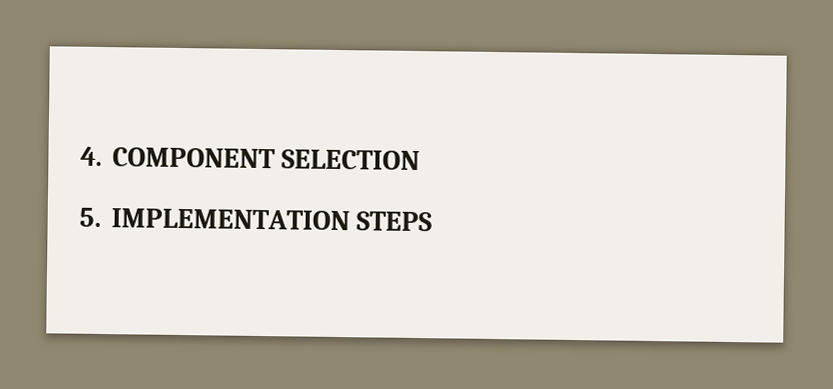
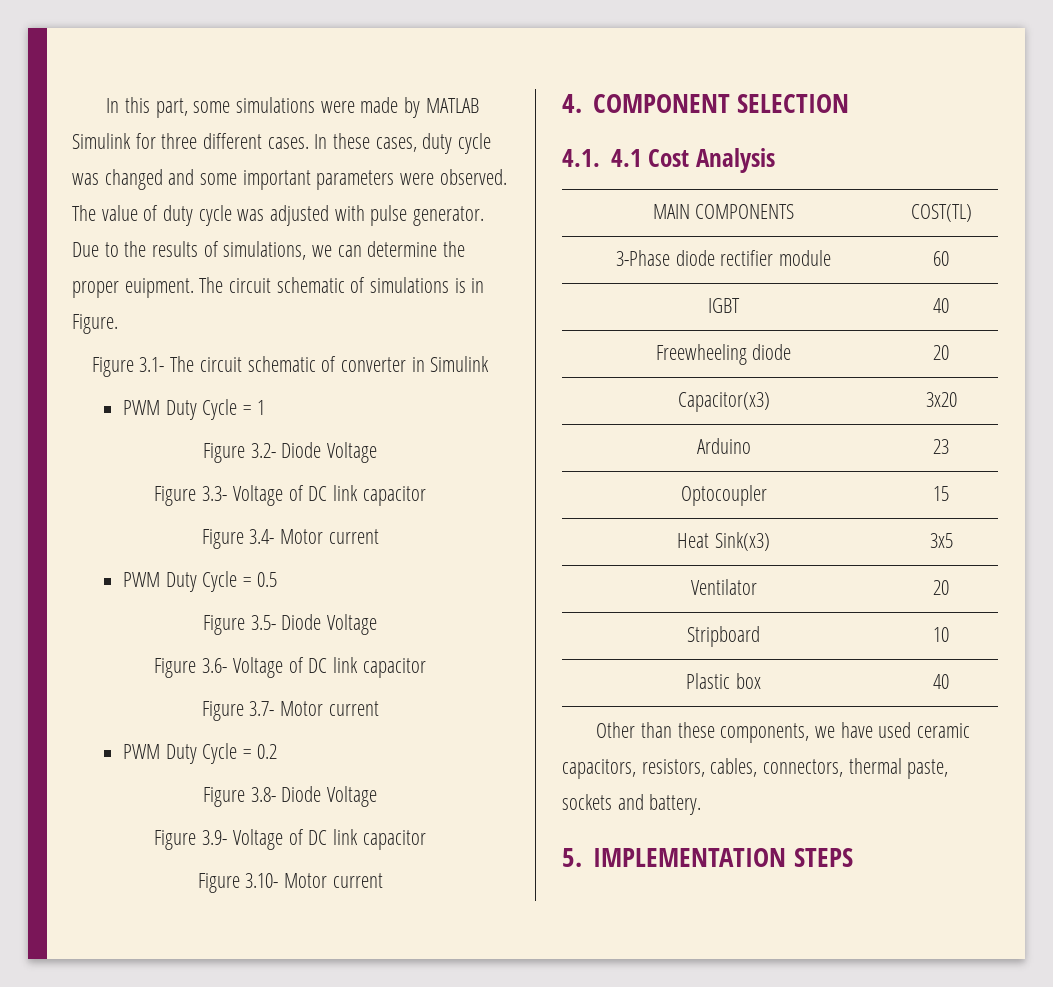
[80,146,421,171] 4. COMPONENT SELECTION -> [106,97,479,118] [72,133,492,154] [72,169,507,190] [72,205,485,226] [72,241,466,260] [72,277,485,298] [72,314,118,334] [91,356,490,377] [123,399,265,420] [202,442,378,463] [154,485,426,506] [201,529,379,549] [123,571,277,592] [202,614,378,635] [154,657,426,678] [201,701,379,721] [123,743,277,764] [202,786,378,807] [154,829,426,850] [197,873,383,893] [562,94,849,113] [562,148,775,173] [652,204,795,219] [910,204,972,222] [615,250,832,266] [933,251,949,266] [708,298,741,313] [933,298,949,313] [655,344,792,365] [933,345,949,360] [677,392,770,412] [925,392,957,407] [696,438,751,454] [933,439,949,454] [680,485,767,506] [933,486,949,501] [677,532,770,551] [929,533,953,548] [690,579,757,595] [933,580,949,595] [687,626,760,647] [933,627,949,642] [686,673,761,689] [933,674,949,689] [596,722,971,743] [562,758,949,779] [562,794,702,815] In this part, some simulations were made by MATLAB Simulink for three different cases. In these cases, duty cycle was changed and some important parameters were observed. The value of duty cycle was adjusted with pulse generator. Due to the results of simulations, we can determine the proper euipment. The circuit schematic of simulations is in Figure. // Figure 3.1- The circuit schematic of converter in Simulink // PWM Duty Cycle = 1 // Figure 3.2- Diode Voltage // Figure 3.3- Voltage of DC link capacitor // Figure 3.4- Motor current // PWM Duty Cycle = 0.5 // Figure 3.5- Diode Voltage // Figure 3.6- Voltage of DC link capacitor // Figure 3.7- Motor current // PWM Duty Cycle = 0.2 // Figure 3.8- Diode Voltage // Figure 3.9- Voltage of DC link capacitor // Figure 3.10- Motor current // 4. COMPONENT SELECTION // 4.1. 4.1 Cost Analysis // MAIN COMPONENTS | COST(TL) // 3-Phase diode rectifier module | 60 // IGBT | 40 // Freewheeling diode | 20 // Capacitor(x3) | 3x20 // Arduino | 23 // Optocoupler | 15 // Heat Sink(x3) | 3x5 // Ventilator | 20 // Stripboard | 10 // Plastic box | 40 // Other than these components, we have used ceramic capacitors, resistors, cables, connectors, thermal paste, sockets and battery.

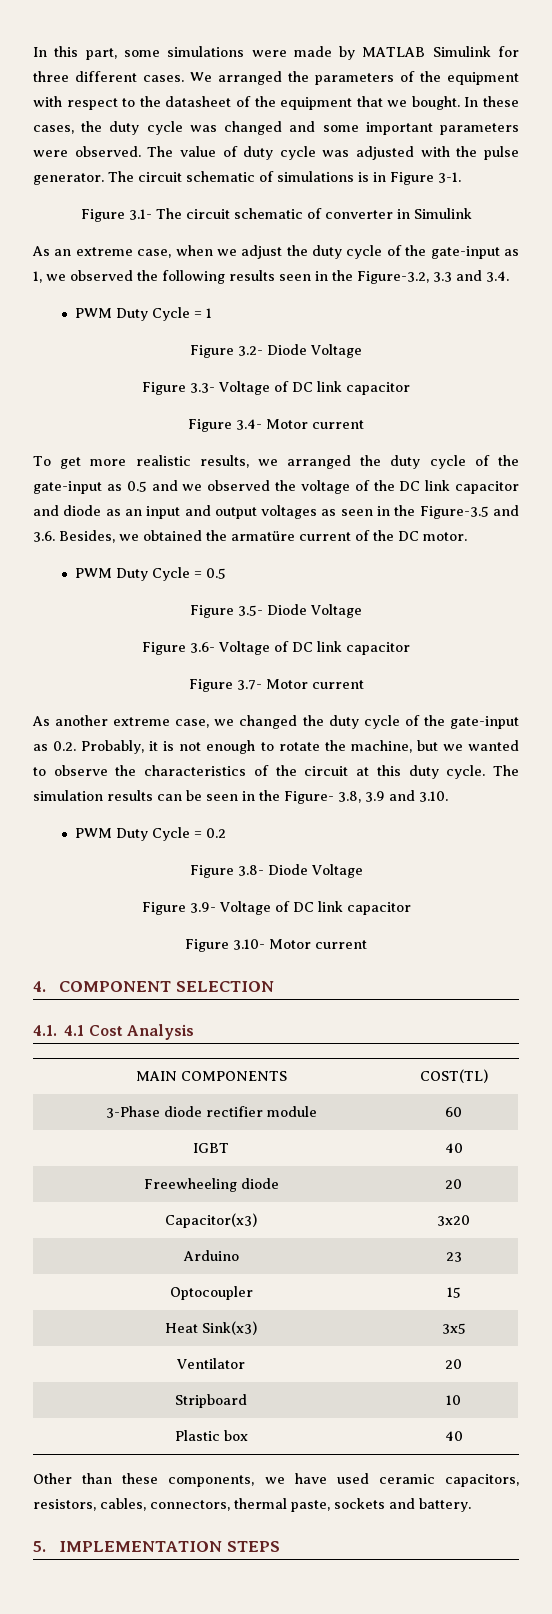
(309, 143) none -> [190,71,519,85] [33,96,460,110] We arranged the parameters of the equipment with respect to the datasheet of the equipment that we bought.
(417, 144) none -> [81,121,103,132] the
(365, 213) none -> [456,146,478,157] the
[72,241,466,260] [72,278,194,298] Due to the results of simulations, we can determine the proper euipment. -> (104, 179) none
[72,314,118,334] Figure. -> [390,172,461,185] Figure 3-1.
(490, 364) none -> [32,245,519,259] [33,270,509,284] // As an extreme case, when we adjust the duty cycle of the gate-input as 1, we observed the following results seen in the Figure-3.2, 3.3 and 3.4.
(379, 536) none -> [33,455,519,469] [33,480,519,494] [33,505,520,519] [33,530,467,543] // To get more realistic results, we arranged the duty cycle of the gate-input as 0.5 and we observed the voltage of the DC link capacitor and diode as an input and output voltages as seen in the Figure-3.5 and 3.6. Besides, we obtained the armatüre current of the DC motor.
(379, 708) none -> [32,715,519,729] [33,740,519,754] [33,765,520,779] [33,790,448,804] // As another extreme case, we changed the duty cycle of the gate-input as 0.2. Probably, it is not enough to rotate the machine, but we wanted to observe the characteristics of the circuit at this duty cycle. The simulation results can be seen in the Figure- 3.8, 3.9 and 3.10.

